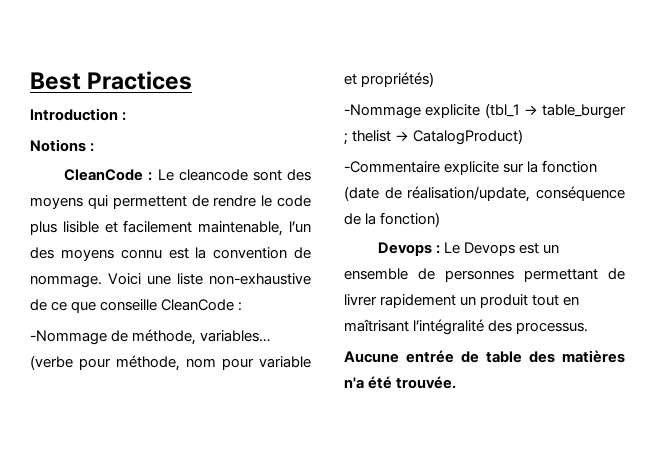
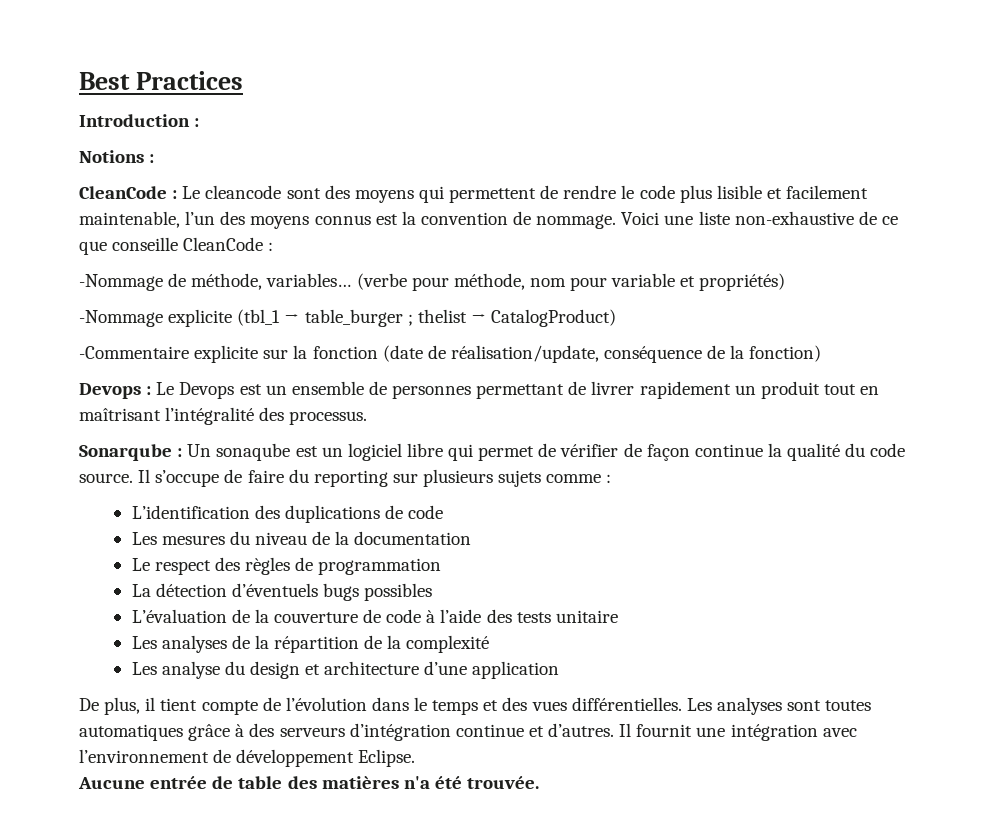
[120,249,162,259] connu -> [314,215,371,225] connus
(589, 328) none -> [79,443,906,461] [79,469,612,487] [131,505,444,523] [131,531,472,545] [131,557,442,575] [131,583,433,601] [131,609,618,623] [131,635,490,653] [131,661,560,679] [79,697,872,715] [79,723,857,741] [79,749,416,767] // Sonarqube : Un sonaqube est un logiciel libre qui permet de vérifier de façon continue la qualité du code source. Il s’occupe de faire du reporting sur plusieurs sujets comme : // L’identification des duplications de code // Les mesures du niveau de la documentation // Le respect des règles de programmation // La détection d’éventuels bugs possibles // L’évaluation de la couverture de code à l’aide des tests unitaire // Les analyses de la répartition de la complexité // Les analyse du design et architecture d’une application // De plus, il tient compte de l’évolution dans le temps et des vues différentielles. Les analyses sont toutes automatiques grâce à des serveurs d’intégration continue et d’autres. Il fournit une intégration avec l’environnement de développement Eclipse.

